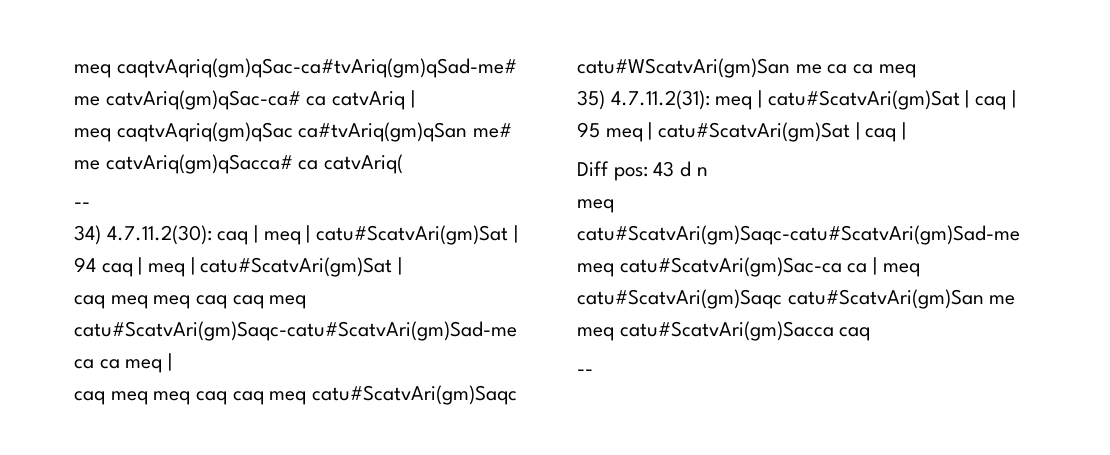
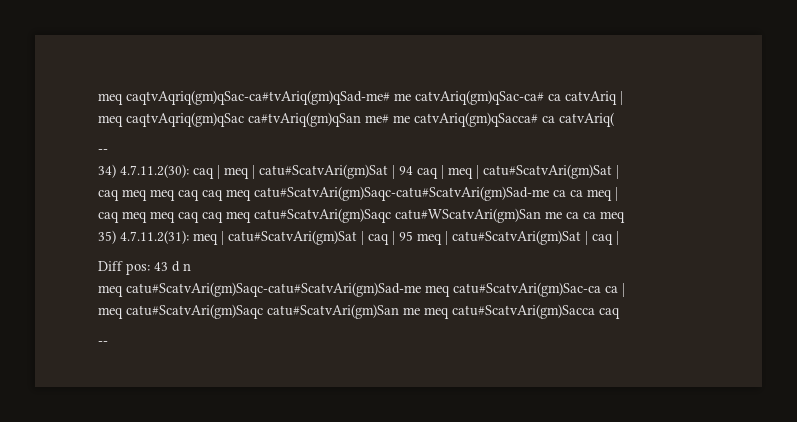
(878, 266) none -> (625, 290) //

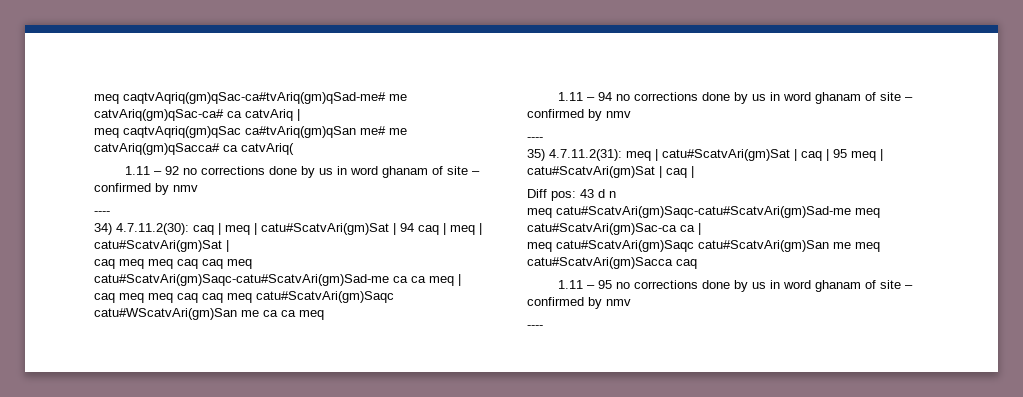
[98,149,108,153] -- -> [125,166,481,178] [94,183,198,195] [94,211,110,215] 1.11 – 92 no corrections done by us in word ghanam of site – confirmed by nmv // ----
(625, 217) none -> [558,92,914,104] [527,109,631,121] [527,137,543,141] // 1.11 – 94 no corrections done by us in word ghanam of site – confirmed by nmv // ----
[98,341,108,345] -- -> [558,280,914,292] [527,297,631,309] [527,325,543,329] 1.11 – 95 no corrections done by us in word ghanam of site – confirmed by nmv // ----

